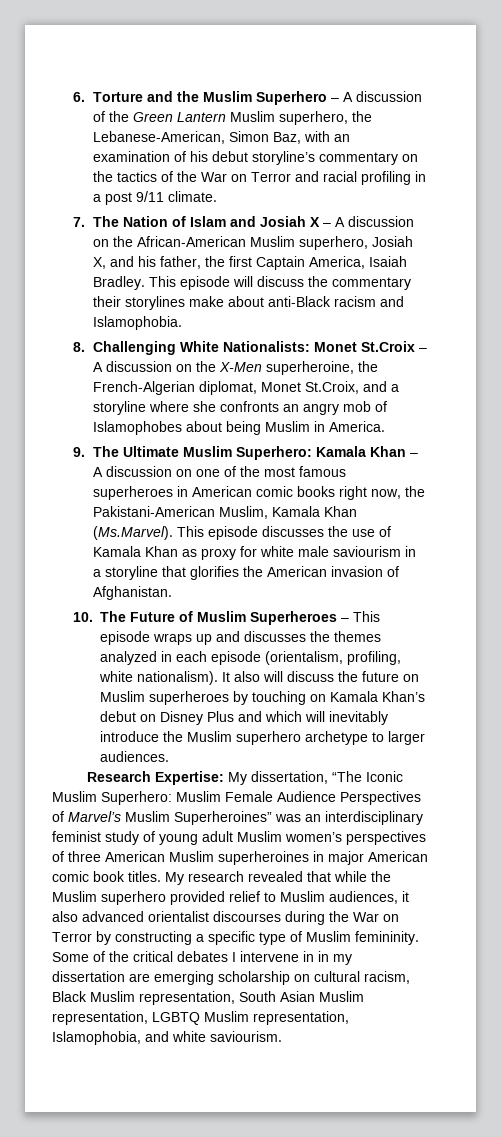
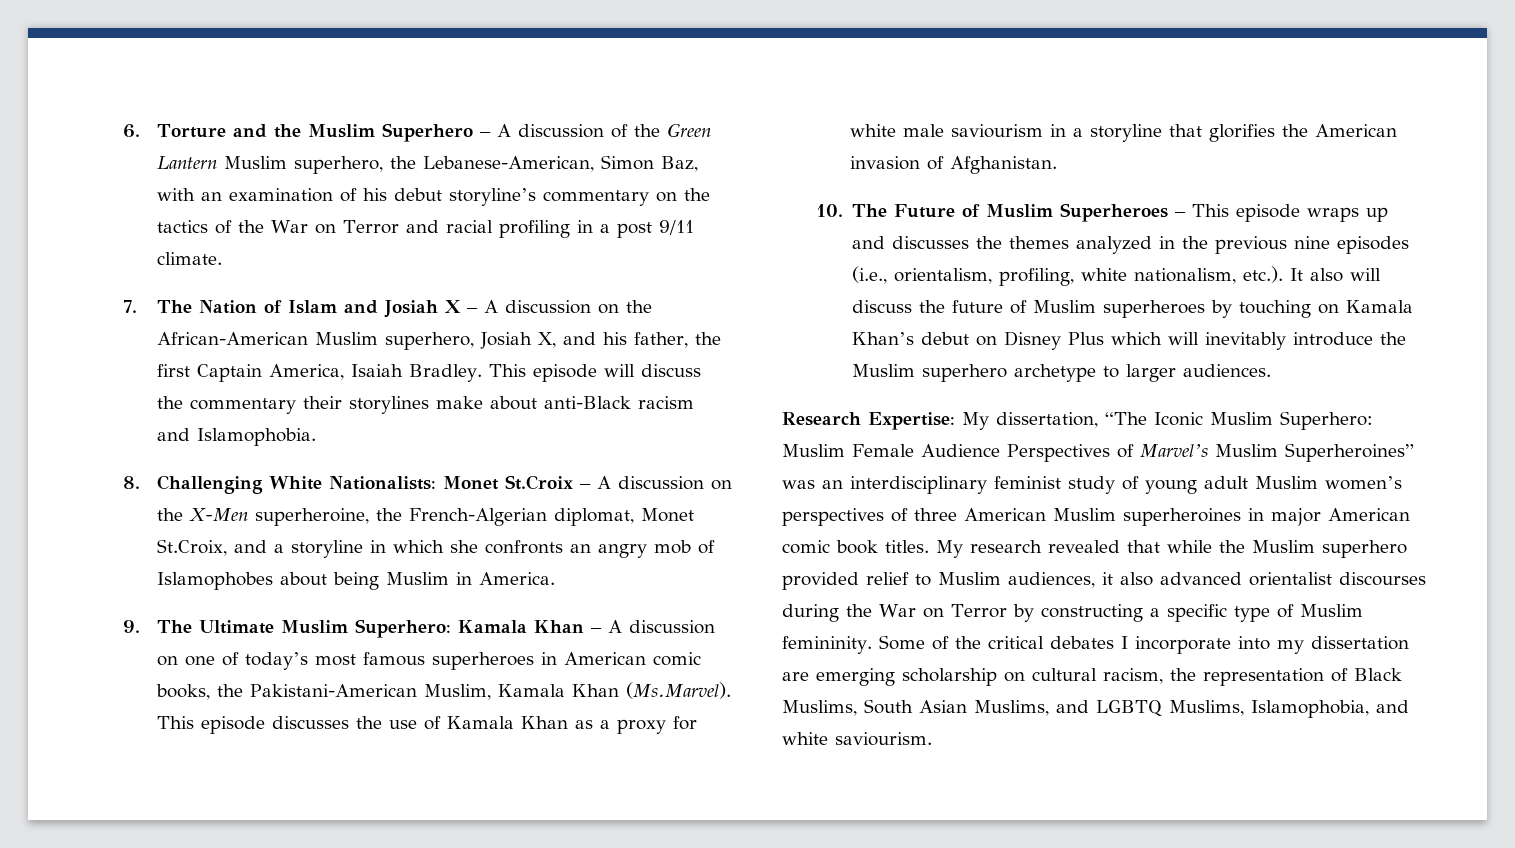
[149,401,190,412] where -> [369,540,444,553] in which
[240,466,261,477] the -> [244,652,308,670] today’s
[297,486,402,500] books right now, -> [155,684,210,700] books,
(198, 553) none -> [599,720,610,729] a
[175,651,401,665] [98,671,218,685] each episode (orientalism, profiling, white nationalism). -> [1182,236,1410,254] [852,266,1284,286] the previous nine episodes (i.e., orientalism, profiling, white nationalism, etc.).
[402,674,419,682] on -> [1010,300,1028,314] of
[237,711,262,722] and -> (1105, 338) none
[240,951,329,962] intervene in in -> [1134,636,1270,654] incorporate into
[52,991,364,1005] [52,1011,349,1025] Black Muslim representation, South Asian Muslim representation, LGBTQ Muslim representation, -> [1170,668,1402,686] [782,699,1244,717] the representation of Black Muslims, South Asian Muslims, and LGBTQ Muslims,

